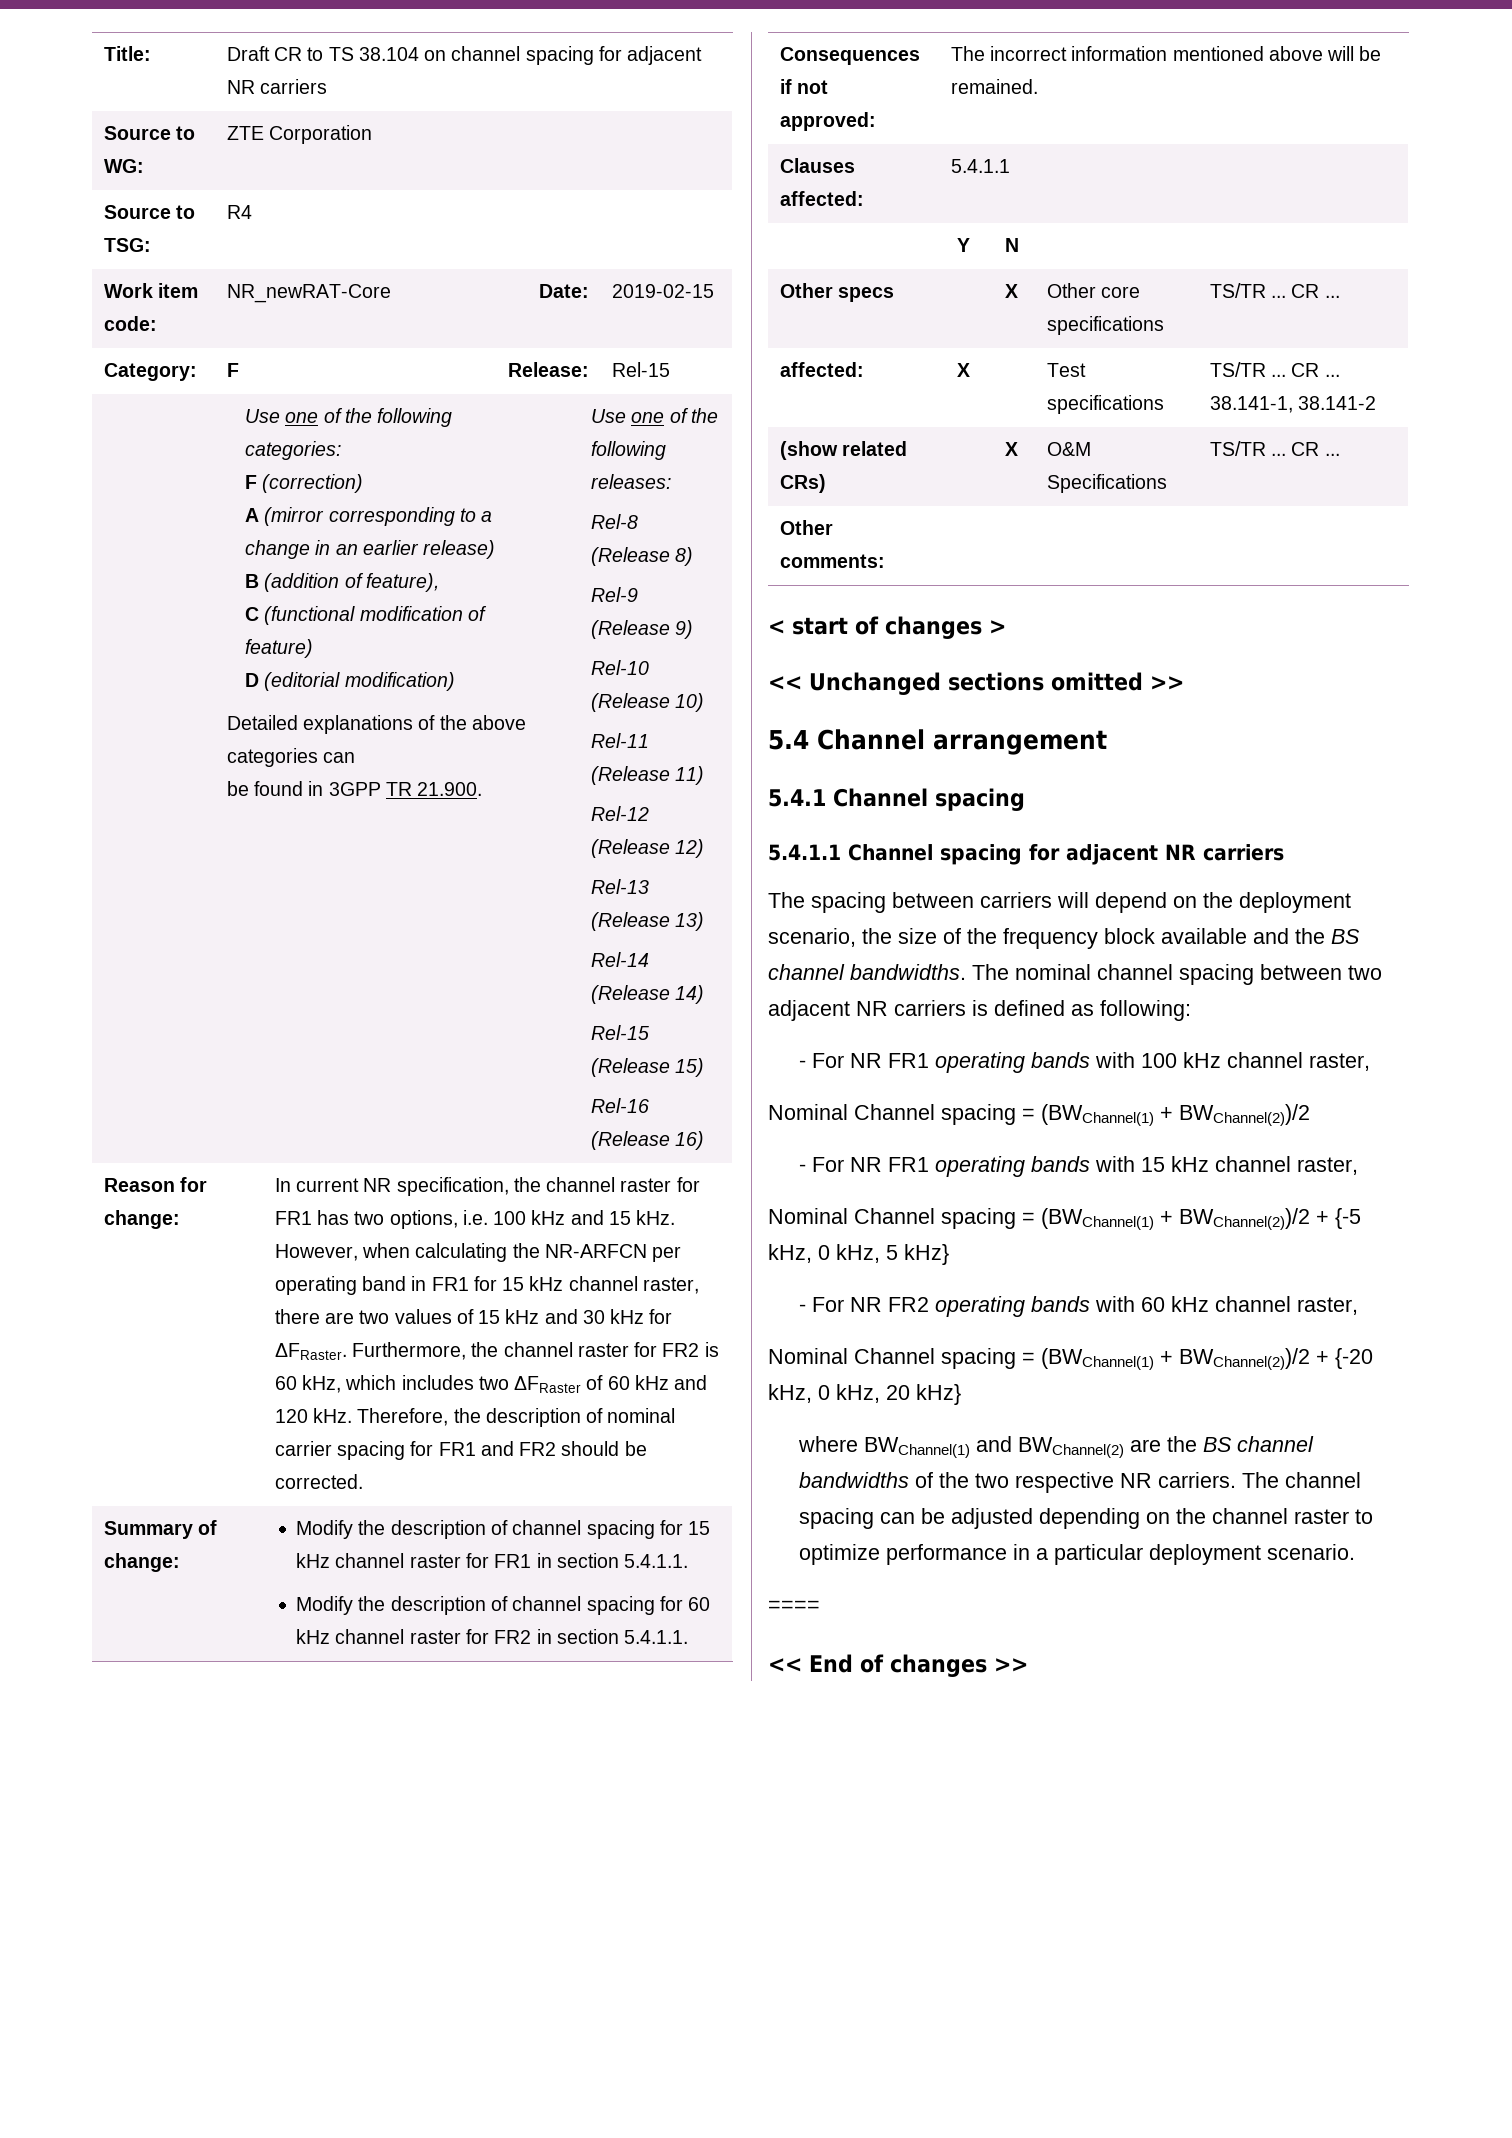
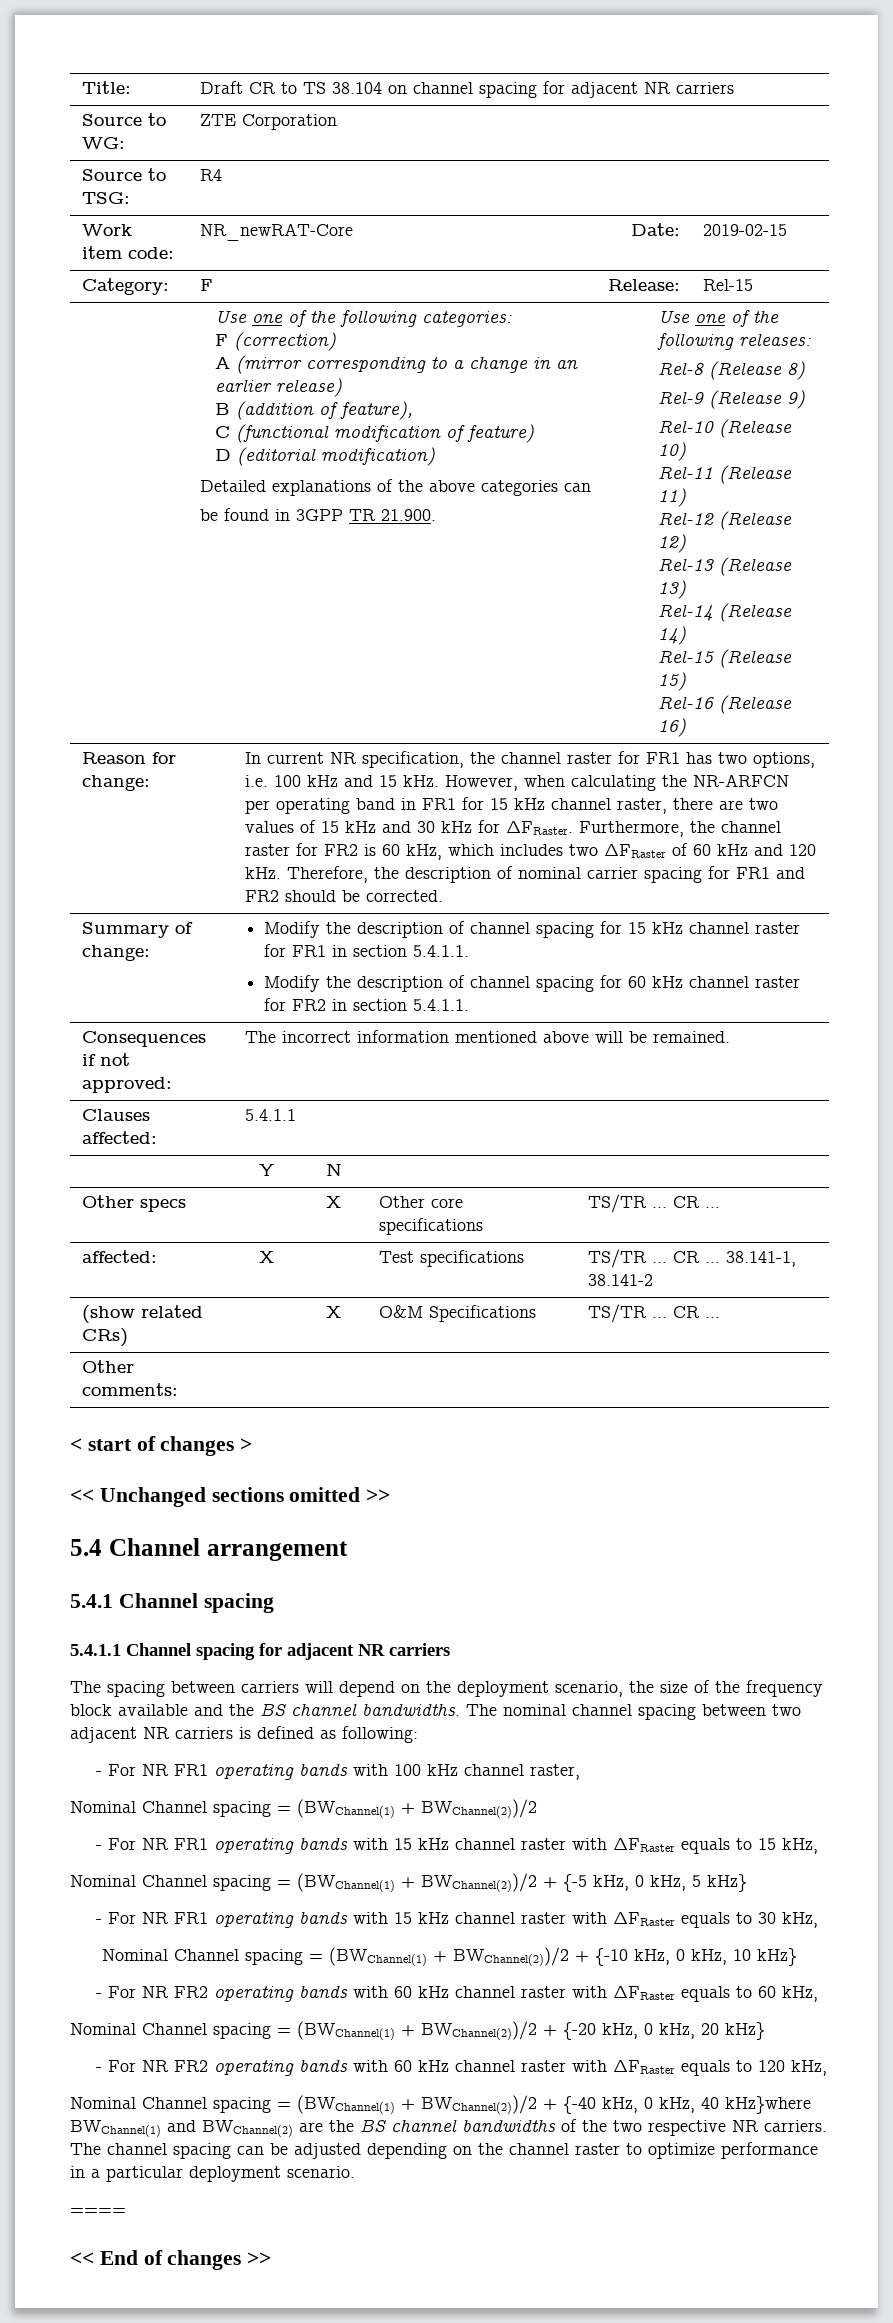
[1296,1157,1358,1175] raster, -> [520,1838,818,1854] raster with ΔFRaster equals to 15 kHz,
(949, 1254) none -> [95,1911,818,1928] [102,1947,797,1966] // - For NR FR1 operating bands with 15 kHz channel raster with ΔFRaster equals to 30 kHz, // Nominal Channel spacing = (BWChannel(1) + BWChannel(2))/2 + {-10 kHz, 0 kHz, 10 kHz}
[1296,1297,1358,1315] raster, -> [520,1986,818,2002] raster with ΔFRaster equals to 60 kHz,
[797,1436,858,1452] where -> [95,2059,827,2076] [70,2095,811,2114] - For NR FR2 operating bands with 60 kHz channel raster with ΔFRaster equals to 120 kHz, // Nominal Channel spacing = (BWChannel(1) + BWChannel(2))/2 + {-40 kHz, 0 kHz, 40 kHz}where

